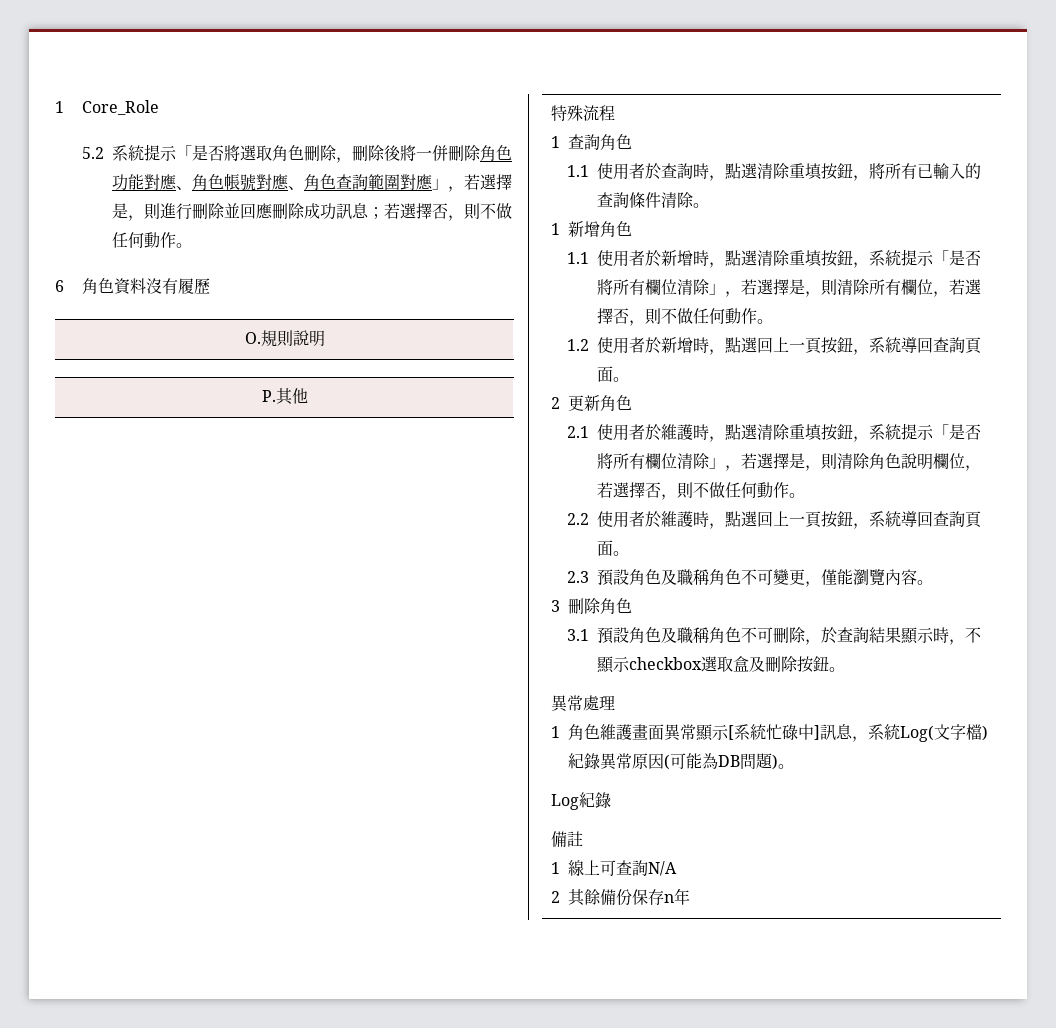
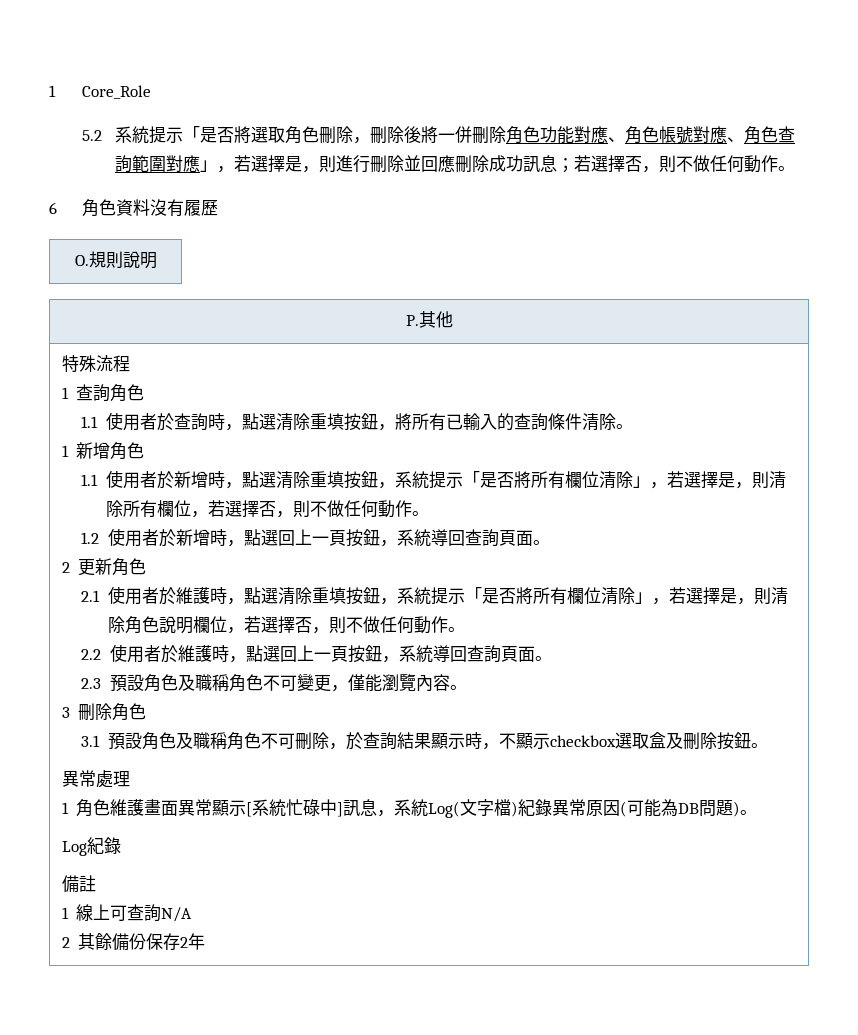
[663,894,674,903] n -> [180,937,189,948] 2

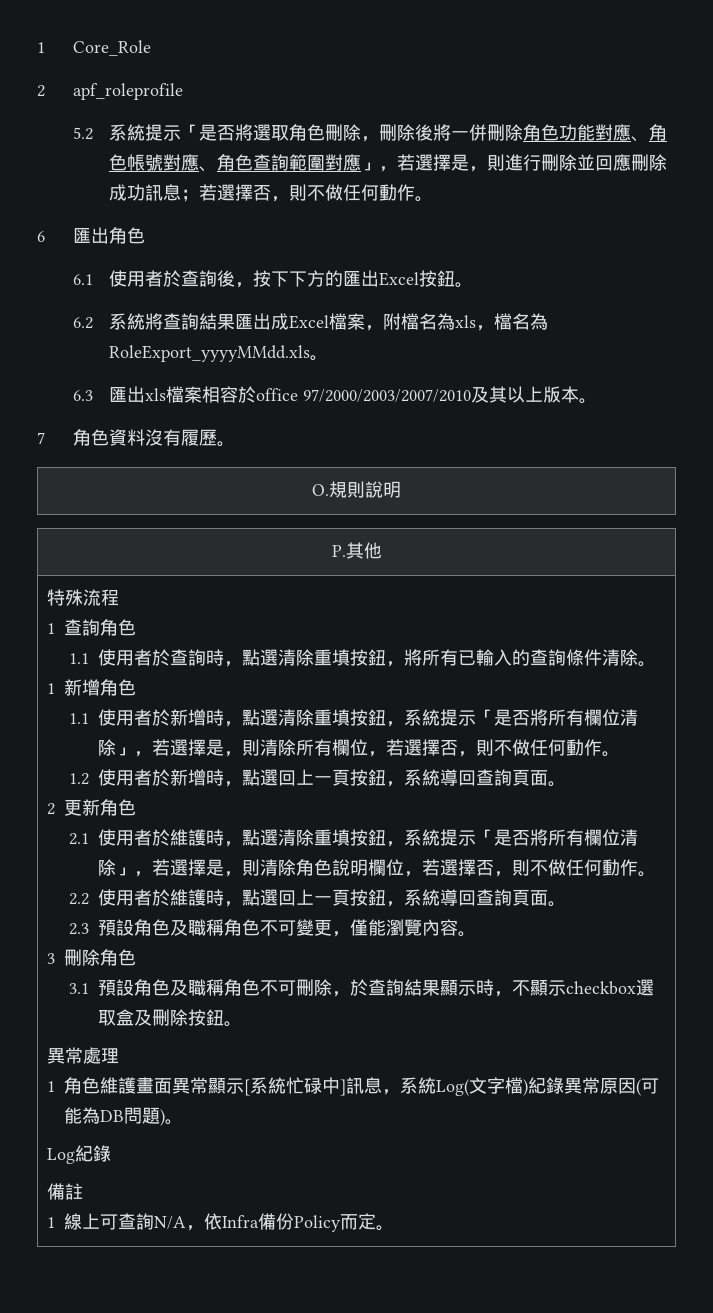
(151, 92) none -> [37,83,183,100] // 2 apf_roleprofile
(57, 208) none -> [72,227,145,244] [72,270,473,288] [72,313,548,331] [108,345,328,362] [72,386,597,404] [37,432,45,444] 匯出角色 // 6.1使用者於查詢後，按下下方的匯出Excel按鈕。 // 6.2系統將查詢結果匯出成Excel檔案，附檔名為xls，檔名為RoleExport_yyyyMMdd.xls。 // 6.3匯出xls檔案相容於office 97/2000/2003/2007/2010及其以上版本。 // 7
(218, 208) none -> [216,441,235,447] 。
[61,933,206,951] // 2其餘備份保存2年 -> [186,1213,395,1232] ，依Infra備份Policy而定。

